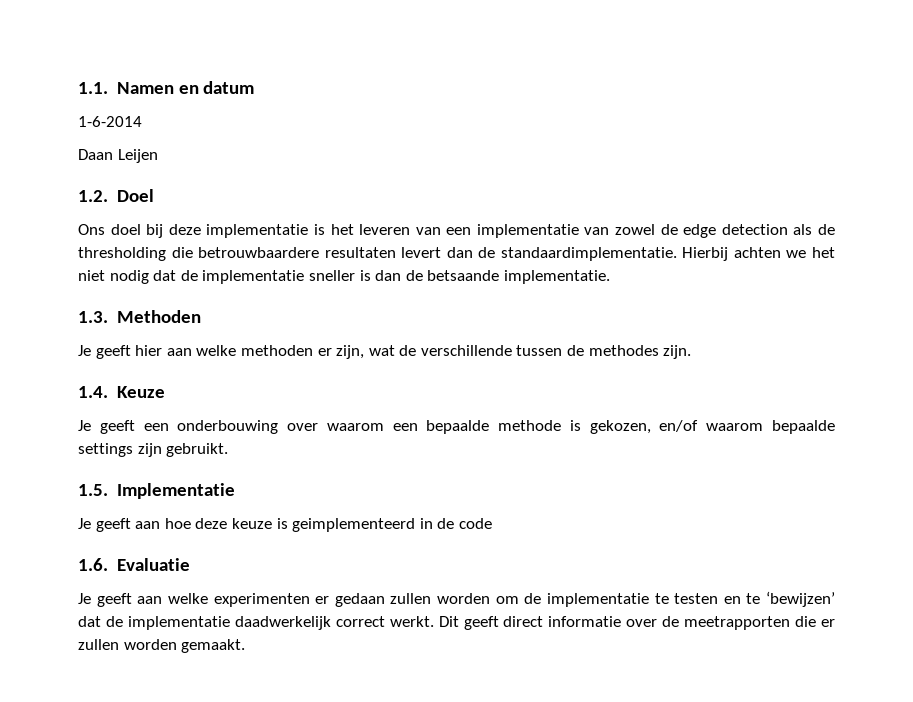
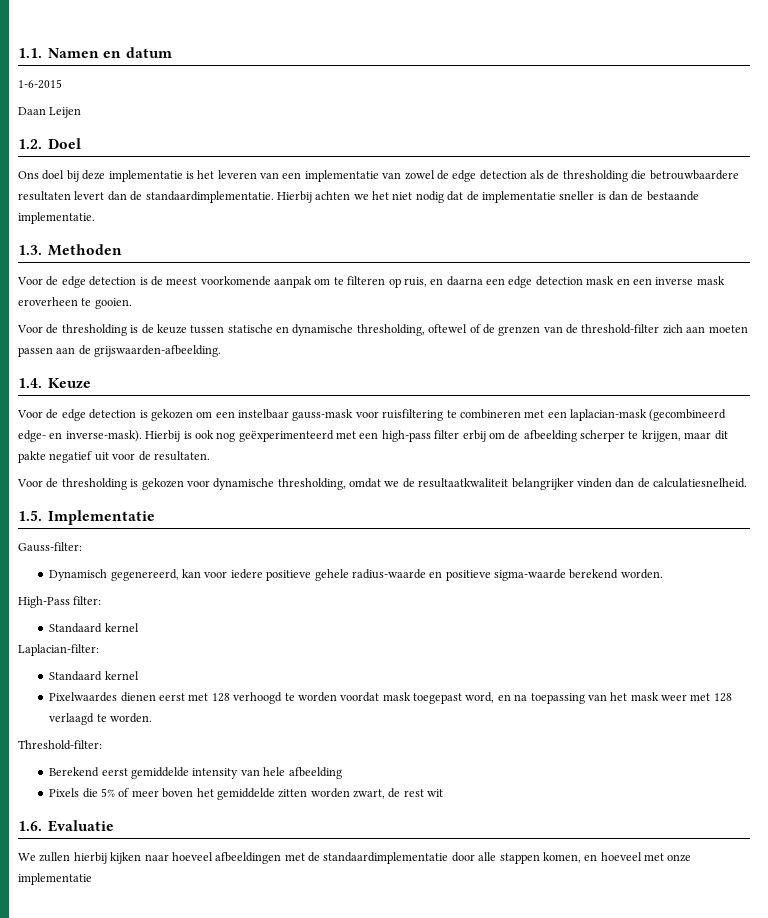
[78,116,142,127] 1-6-2014 -> [18,79,62,89] 1-6-2015
[427,270,500,281] betsaande -> [646,191,699,201] bestaande
[78,345,692,359] [78,386,165,398] [78,420,835,434] [78,443,229,457] [78,483,235,499] [78,518,492,532] [78,558,190,571] [78,591,835,607] [78,616,836,630] [78,639,246,653] Je geeft hier aan welke methoden er zijn, wat de verschillende tussen de methodes zijn. // 1.4. Keuze // Je geeft een onderbouwing over waarom een bepaalde methode is gekozen, en/of waarom bepaalde settings zijn gebruikt. // 1.5. Implementatie // Je geeft aan hoe deze keuze is geimplementeerd in de code // 1.6. Evaluatie // Je geeft aan welke experimenten er gedaan zullen worden om de implementatie te testen en te ‘bewijzen’ dat de implementatie daadwerkelijk correct werkt. Dit geeft direct informatie over de meetrapporten die er zullen worden gemaakt. -> [17,276,725,288] [18,297,132,309] [17,324,748,336] [18,345,222,357] [18,378,92,389] [17,409,727,421] [18,430,728,442] [18,451,210,463] [17,478,747,490] [18,510,156,525] [18,542,82,552] [49,569,663,581] [18,596,102,608] [49,623,139,633] [18,644,99,656] [49,671,139,681] [49,692,732,704] [49,713,153,725] [18,740,102,750] [49,767,342,779] [49,788,444,800] [18,820,115,832] [18,852,692,864] [18,873,92,885] Voor de edge detection is de meest voorkomende aanpak om te filteren op ruis, en daarna een edge detection mask en een inverse mask eroverheen te gooien. // Voor de thresholding is de keuze tussen statische en dynamische thresholding, oftewel of de grenzen van de threshold-filter zich aan moeten passen aan de grijswaarden-afbeelding. // 1.4. Keuze // Voor de edge detection is gekozen om een instelbaar gauss-mask voor ruisfiltering te combineren met een laplacian-mask (gecombineerd edge- en inverse-mask). Hierbij is ook nog geëxperimenteerd met een high-pass filter erbij om de afbeelding scherper te krijgen, maar dit pakte negatief uit voor de resultaten. // Voor de thresholding is gekozen voor dynamische thresholding, omdat we de resultaatkwaliteit belangrijker vinden dan de calculatiesnelheid. // 1.5. Implementatie // Gauss-filter: // Dynamisch gegenereerd, kan voor iedere positieve gehele radius-waarde en positieve sigma-waarde berekend worden. // High-Pass filter: // Standaard kernel // Laplacian-filter: // Standaard kernel // Pixelwaardes dienen eerst met 128 verhoogd te worden voordat mask toegepast word, en na toepassing van het mask weer met 128 verlaagd te worden. // Threshold-filter: // Berekend eerst gemiddelde intensity van hele afbeelding // Pixels die 5% of meer boven het gemiddelde zitten worden zwart, de rest wit // 1.6. Evaluatie // We zullen hierbij kijken naar hoeveel afbeeldingen met de standaardimplementatie door alle stappen komen, en hoeveel met onze implementatie

